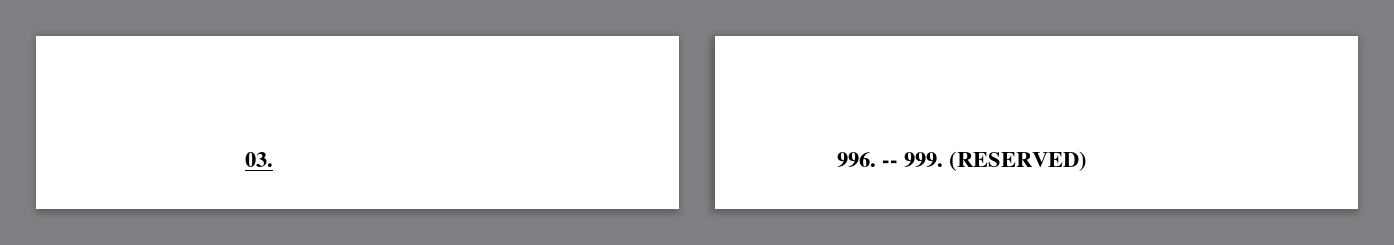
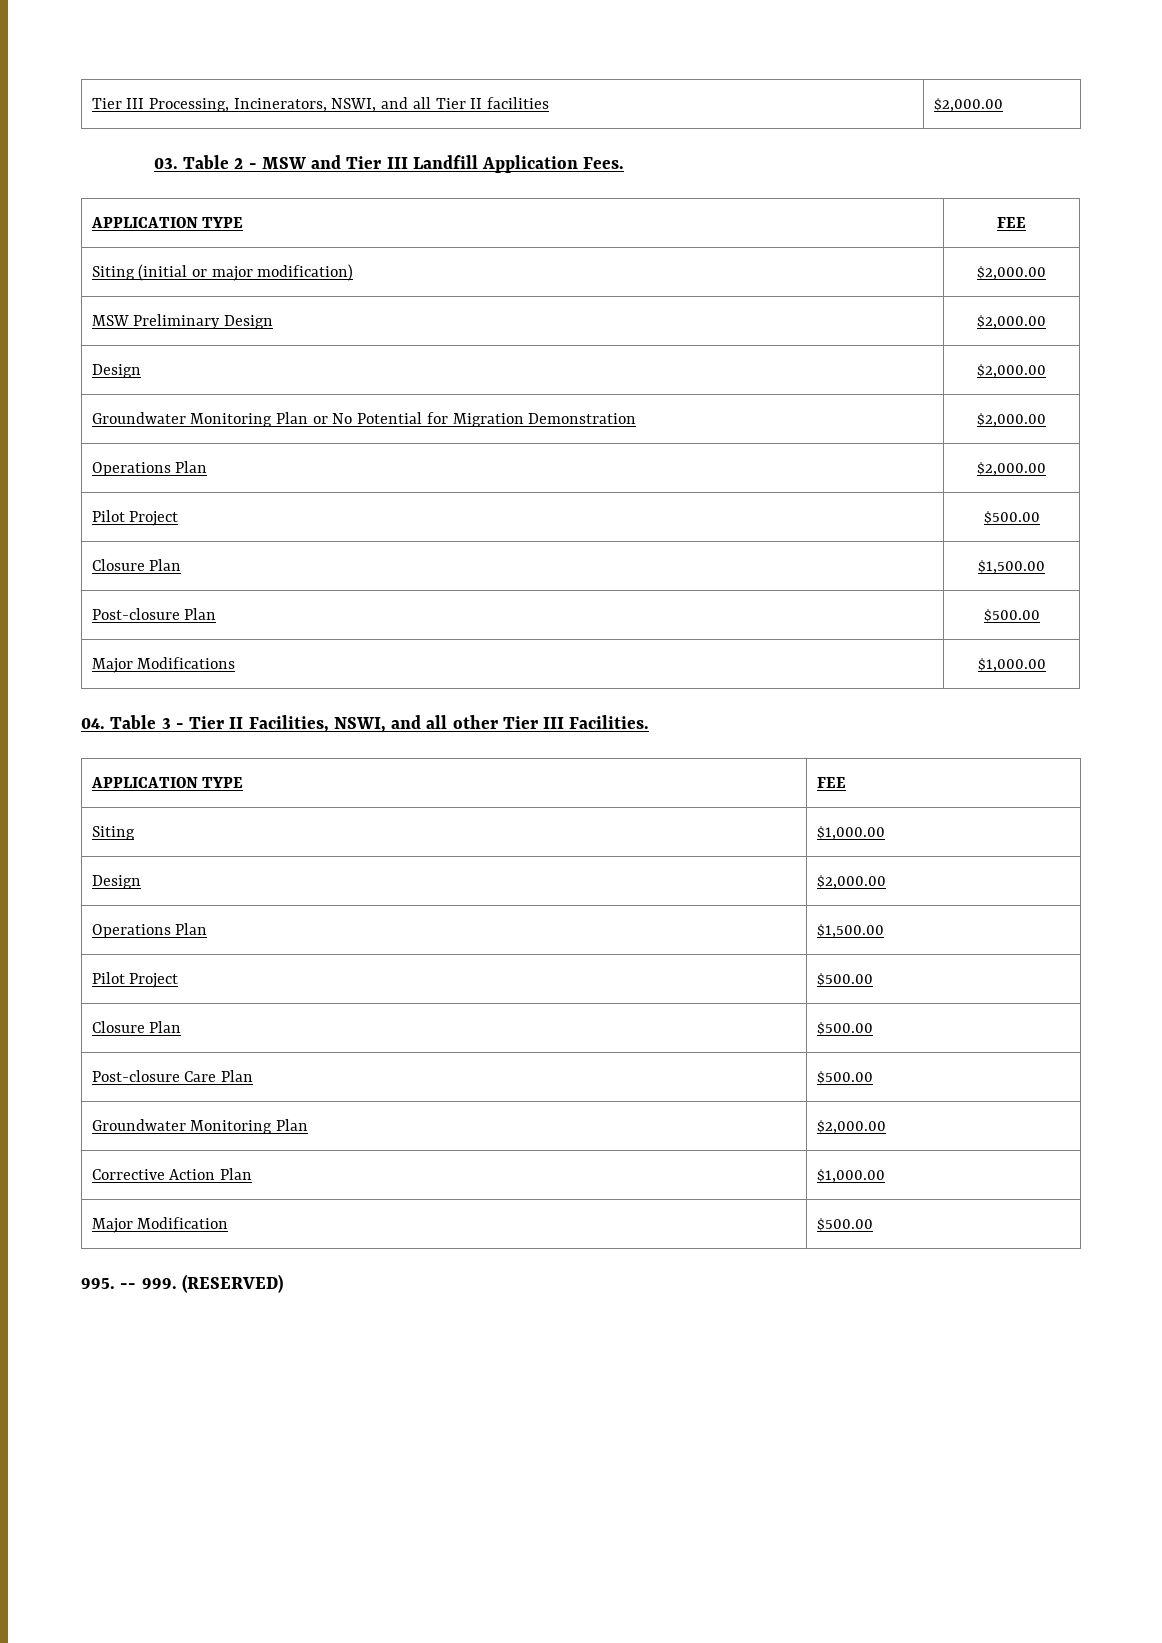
[244,152,273,167] [837,152,876,167] 03. // 996. -> [91,97,550,112] [933,98,1003,112] [153,155,625,173] [90,217,244,228] [997,217,1026,228] [91,264,354,281] [977,266,1046,280] [91,314,274,329] [977,315,1046,329] [91,364,141,378] [977,364,1046,378] [91,412,637,427] [977,413,1046,427] [91,461,208,476] [977,462,1046,476] [91,510,179,526] [983,511,1040,524] [91,559,182,571] [978,560,1045,574] [91,608,217,620] [983,609,1040,622] [91,657,236,673] [977,658,1046,672] [81,715,650,733] [90,777,244,788] [816,777,846,788] [91,826,135,840] [816,826,885,840] [91,875,141,889] [816,875,886,889] [91,923,208,938] [816,924,884,938] [91,972,179,988] [816,973,873,986] [91,1021,182,1033] [816,1022,873,1035] [91,1070,254,1082] [816,1071,873,1084] [91,1119,309,1134] [816,1120,886,1134] [91,1168,253,1180] [816,1169,885,1183] [91,1217,229,1233] [816,1218,873,1231] [81,1278,115,1289] Tier III Processing, Incinerators, NSWI, and all Tier II facilities | $2,000.00 // 03. Table 2 - MSW and Tier III Landfill Application Fees. // APPLICATION TYPE | FEE // Siting (initial or major modification) | $2,000.00 // MSW Preliminary Design | $2,000.00 // Design | $2,000.00 // Groundwater Monitoring Plan or No Potential for Migration Demonstration | $2,000.00 // Operations Plan | $2,000.00 // Pilot Project | $500.00 // Closure Plan | $1,500.00 // Post-closure Plan | $500.00 // Major Modifications | $1,000.00 // 04. Table 3 - Tier II Facilities, NSWI, and all other Tier III Facilities. // APPLICATION TYPE | FEE // Siting | $1,000.00 // Design | $2,000.00 // Operations Plan | $1,500.00 // Pilot Project | $500.00 // Closure Plan | $500.00 // Post-closure Care Plan | $500.00 // Groundwater Monitoring Plan | $2,000.00 // Corrective Action Plan | $1,000.00 // Major Modification | $500.00 // 995.

